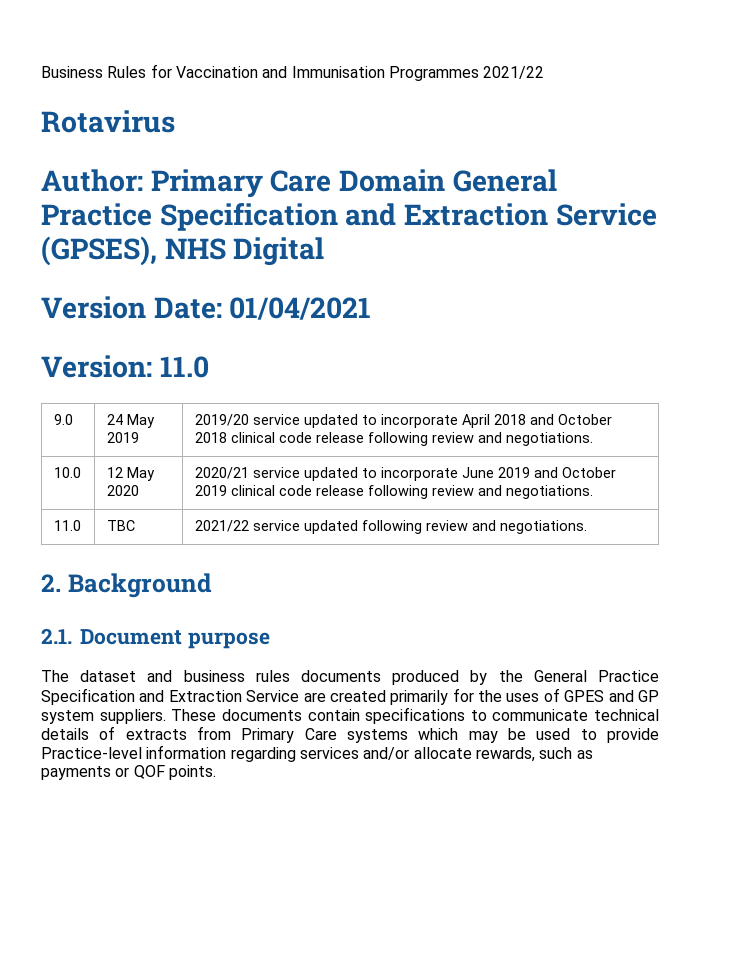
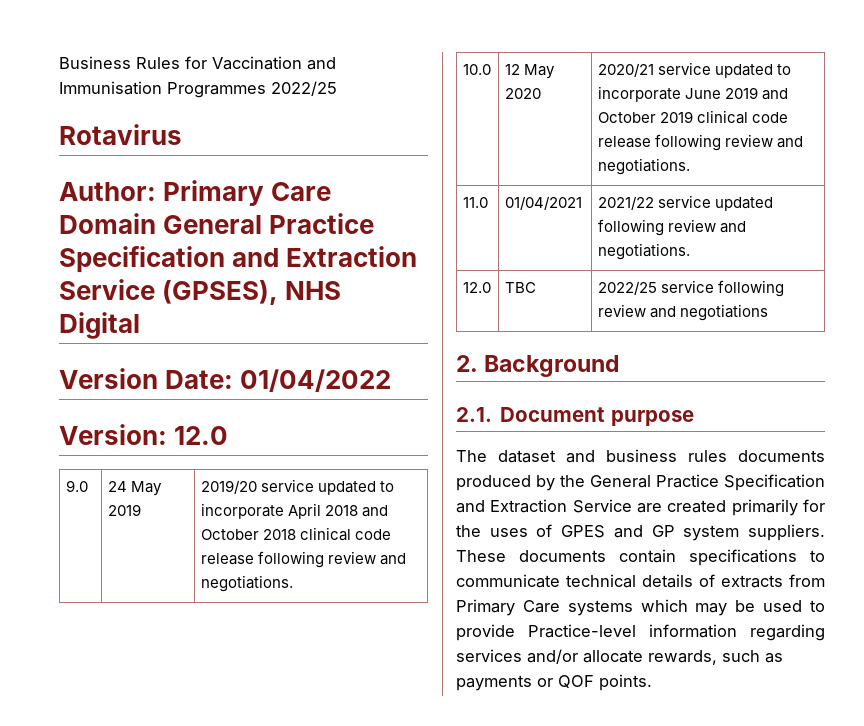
[483,66,545,79] 2021/22 -> [271,81,337,96] 2022/25
[229,297,372,320] 01/04/2021 -> [240,369,392,392] 01/04/2022
[159,356,209,378] 11.0 -> [174,426,229,445] 12.0
[106,520,135,531] TBC -> [504,196,582,210] 01/04/2021
(587, 527) none -> [462,282,491,293] [504,282,536,293] [597,280,784,297] [597,304,768,321] // 12.0 | TBC | 2022/25 service following review and negotiations

